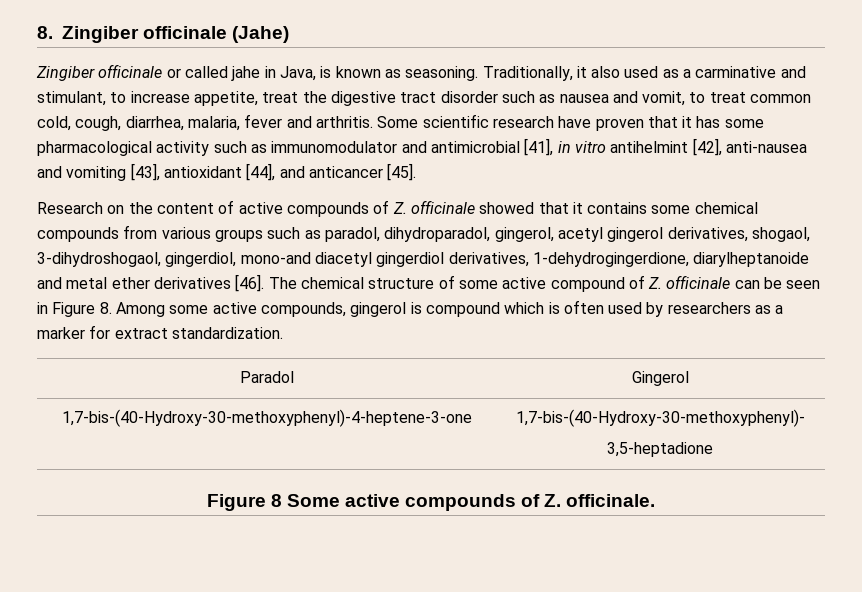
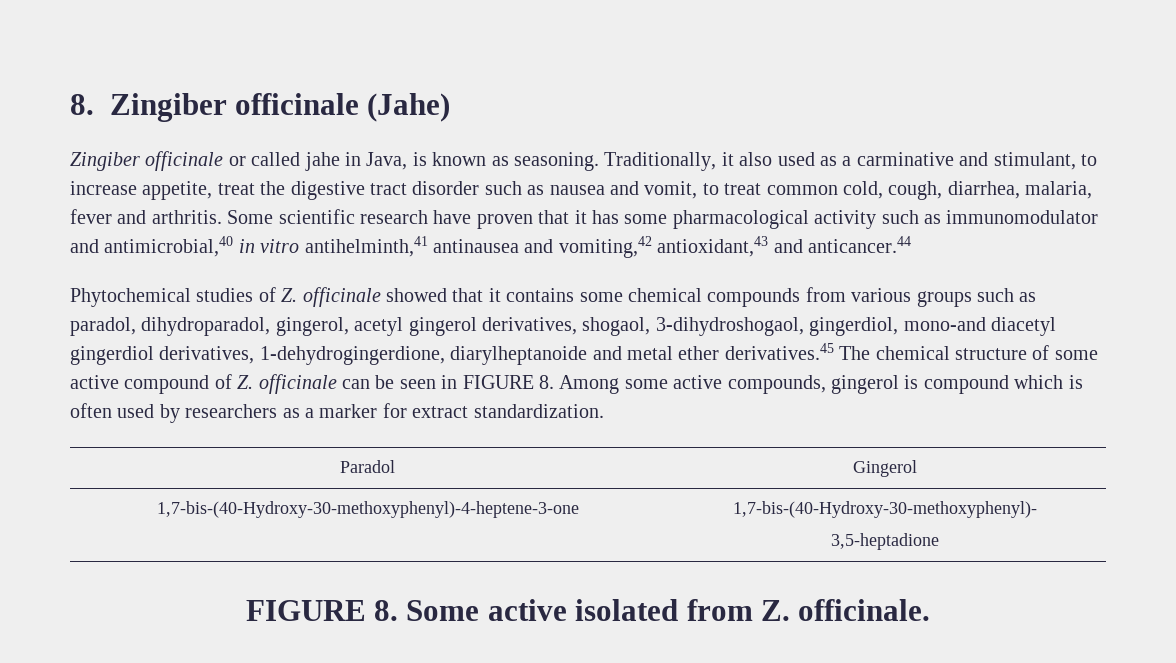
[430,138,807,156] [37,163,417,181] [37,200,369,217] antimicrobial [41], in vitro antihelmint [42], anti-nausea and vomiting [43], antioxidant [44], and anticancer [45]. // Research on the content of active compounds -> [104,236,911,258] [70,288,254,307] antimicrobial,40 in vitro antihelminth,41 antinausea and vomiting,42 antioxidant,43 and anticancer.44 // Phytochemical studies
[153,274,265,292] derivatives [46]. -> [724,343,834,360] derivatives.45
[52,302,96,317] Figure -> [462,375,534,389] FIGURE
[206,494,541,511] Figure 8 Some active compounds of -> [245,599,753,621] FIGURE 8. Some active isolated from

